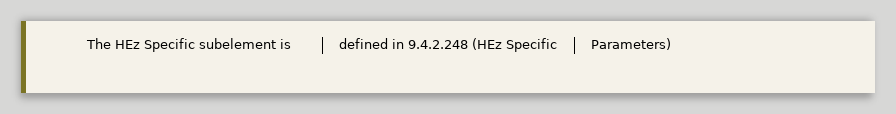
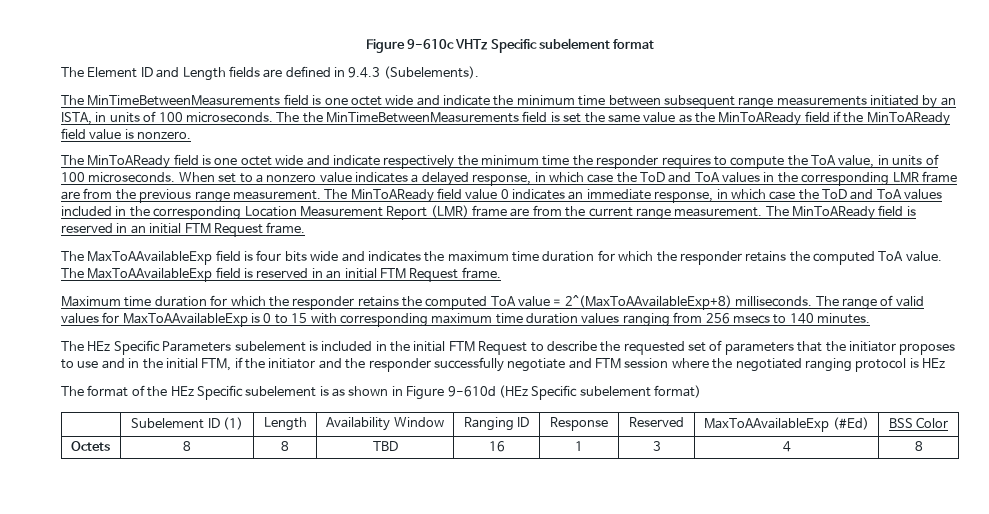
[86,38,671,52] The HEz Specific subelement is defined in 9.4.2.248 (HEz Specific Parameters) -> [365,38,655,53] [61,66,479,81] [61,94,956,109] [61,111,950,126] [61,128,192,140] [61,154,939,169] [61,171,957,186] [61,188,943,203] [61,205,916,220] [61,222,306,237] [61,250,942,265] [61,267,501,282] [61,295,924,310] [61,312,871,327] [61,340,956,355] [61,357,945,372] [61,385,701,400] [131,417,243,430] [263,417,307,431] [326,417,444,431] [463,417,530,431] [550,417,608,431] [629,417,684,427] [704,417,869,432] [888,417,949,428] [70,441,110,451] [183,441,191,451] [281,441,289,451] [372,441,398,451] [488,441,505,452] [575,441,583,451] [652,441,661,451] [782,441,791,452] [914,441,923,451] Figure 9-610c VHTz Specific subelement format // The Element ID and Length fields are defined in 9.4.3 (Subelements). // The MinTimeBetweenMeasurements field is one octet wide and indicate the minimum time between subsequent range measurements initiated by an ISTA, in units of 100 microseconds. The the MinTimeBetweenMeasurements field is set the same value as the MinToAReady field if the MinToAReady field value is nonzero. // The MinToAReady field is one octet wide and indicate respectively the minimum time the responder requires to compute the ToA value, in units of 100 microseconds. When set to a nonzero value indicates a delayed response, in which case the ToD and ToA values in the corresponding LMR frame are from the previous range measurement. The MinToAReady field value 0 indicates an immediate response, in which case the ToD and ToA values included in the corresponding Location Measurement Report (LMR) frame are from the current range measurement. The MinToAReady field is reserved in an initial FTM Request frame. // The MaxToAAvailableExp field is four bits wide and indicates the maximum time duration for which the responder retains the computed ToA value. The MaxToAAvailableExp field is reserved in an initial FTM Request frame. // Maximum time duration for which the responder retains the computed ToA value = 2^(MaxToAAvailableExp+8) milliseconds. The range of valid values for MaxToAAvailableExp is 0 to 15 with corresponding maximum time duration values ranging from 256 msecs to 140 minutes. // The HEz Specific Parameters subelement is included in the initial FTM Request to describe the requested set of parameters that the initiator proposes to use and in the initial FTM, if the initiator and the responder successfully negotiate and FTM session where the negotiated ranging protocol is HEz // The format of the HEz Specific subelement is as shown in Figure 9-610d (HEz Specific subelement format) // | Subelement ID (1) | Length | Availability Window | Ranging ID | Response | Reserved | MaxToAAvailableExp (#Ed) | BSS Color // Octets | 8 | 8 | TBD | 16 | 1 | 3 | 4 | 8

